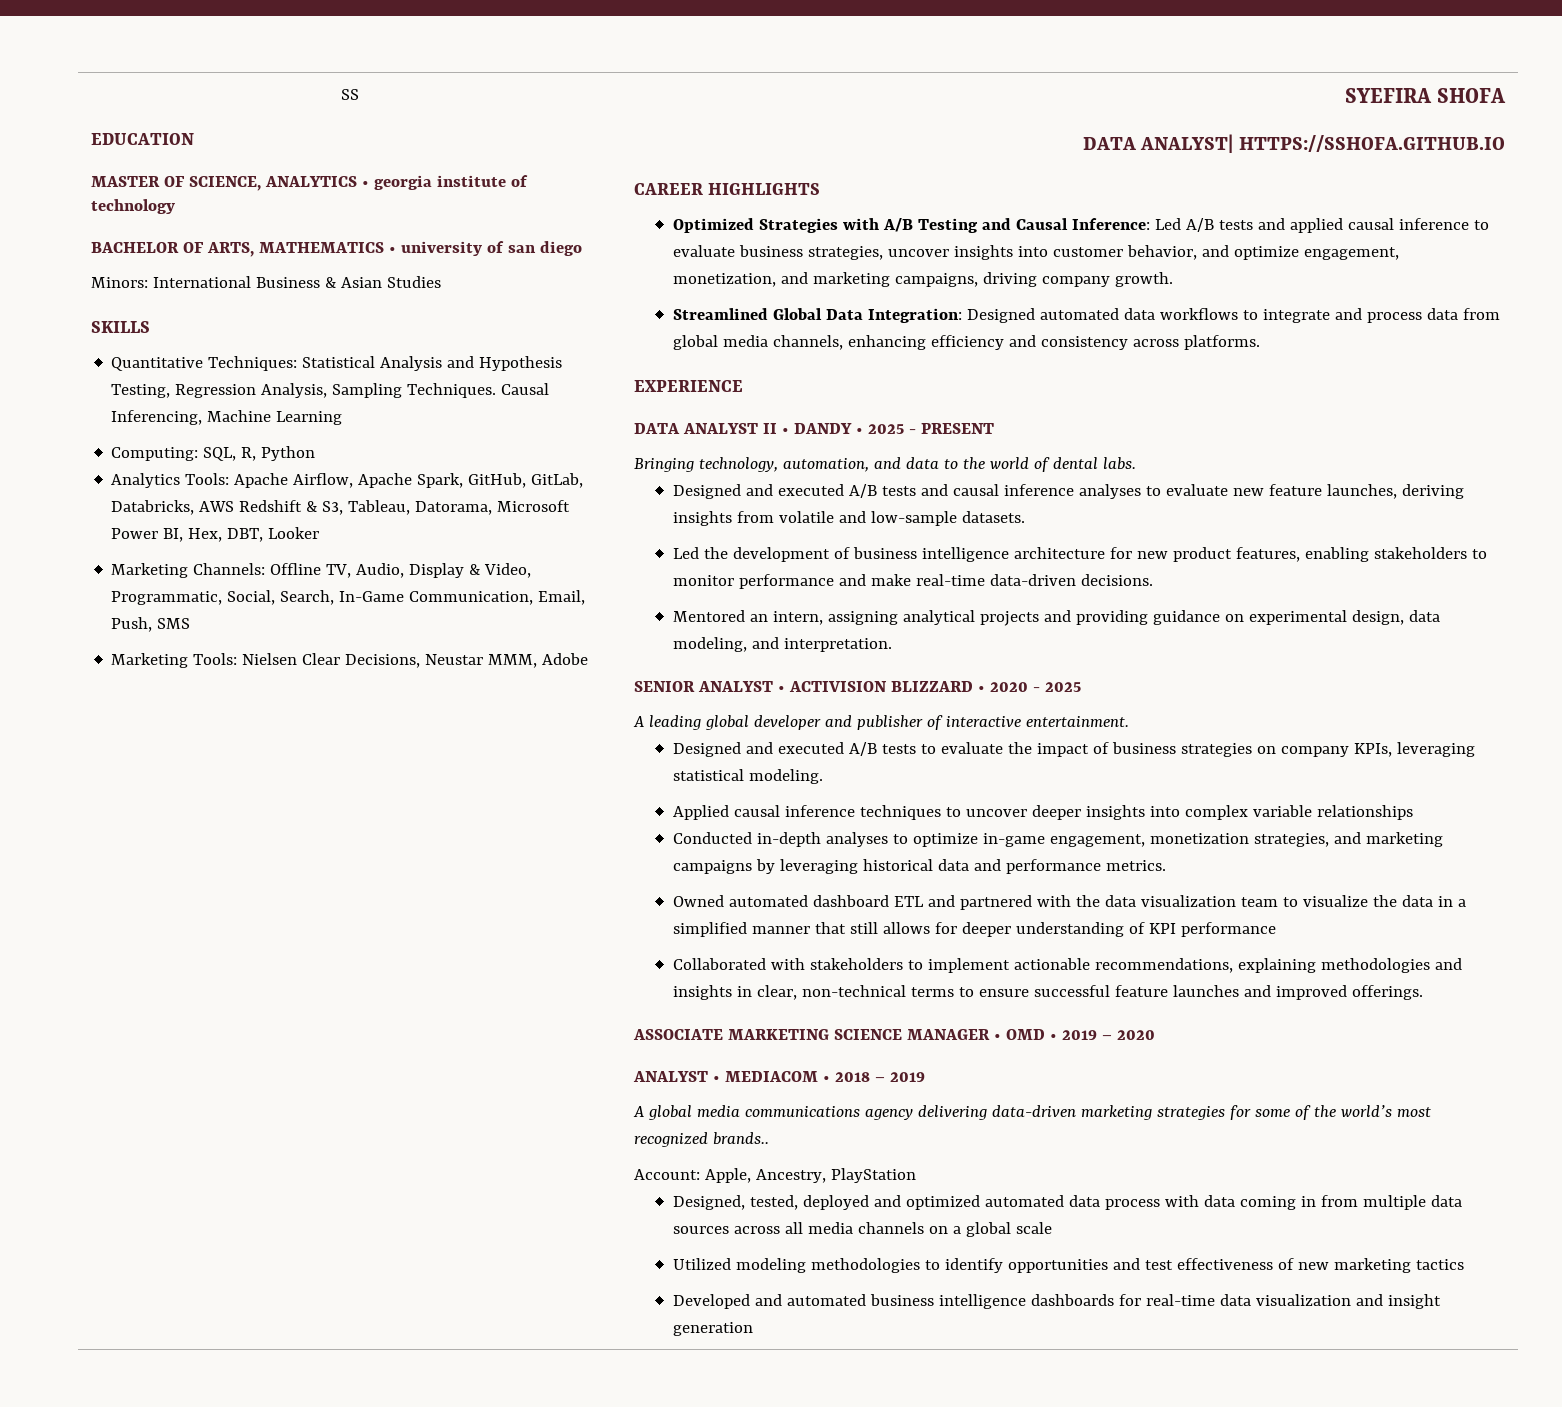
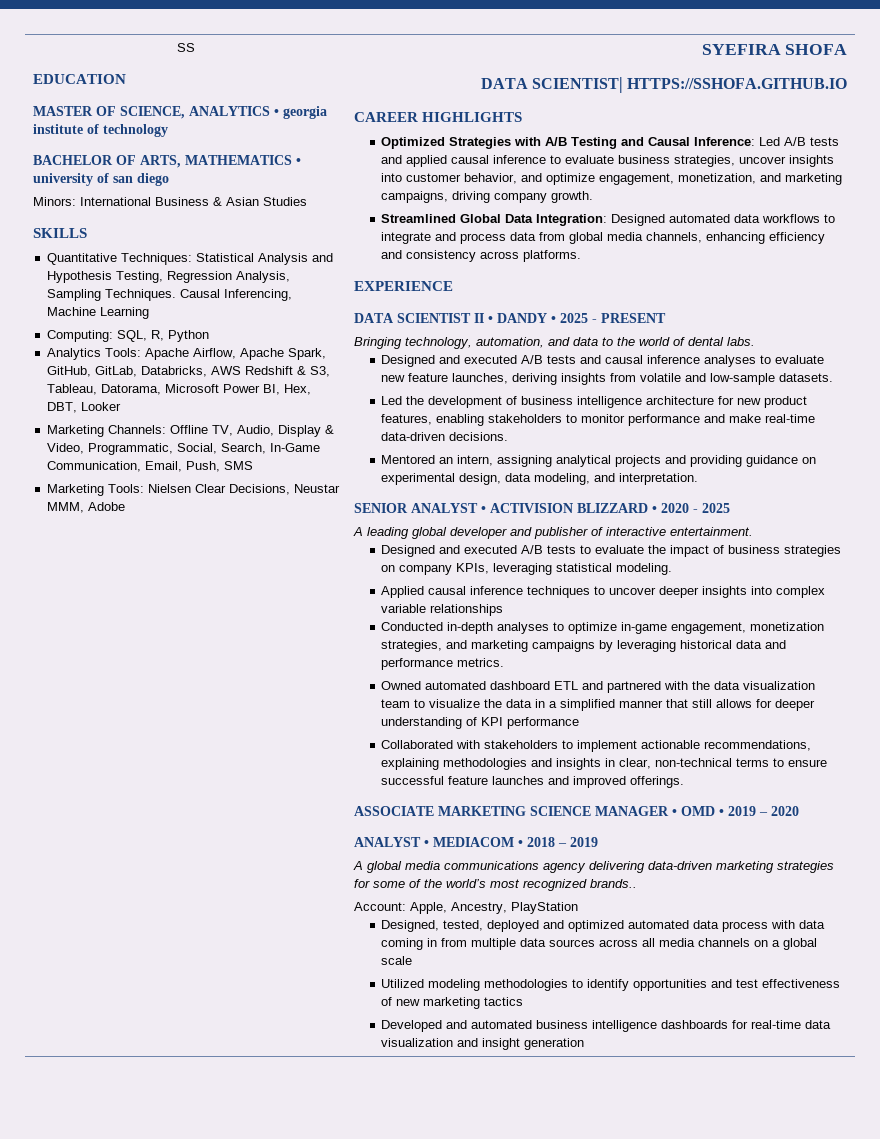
[1140,134,1234,153] ANALYST| -> [531,77,623,93] SCIENTIST|
[682,423,758,434] ANALYST -> [396,313,471,323] SCIENTIST

